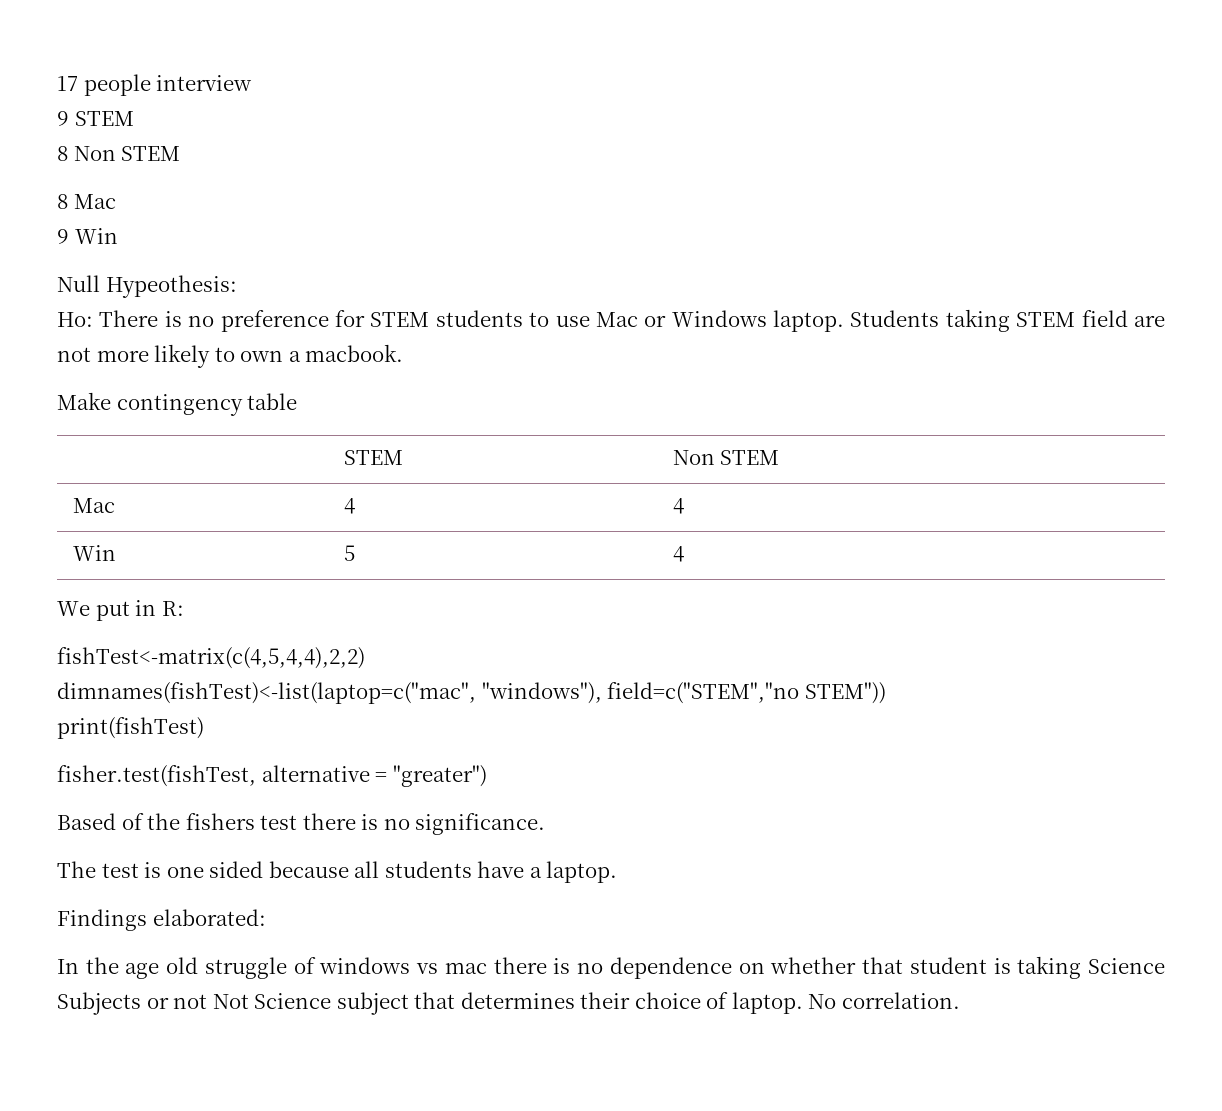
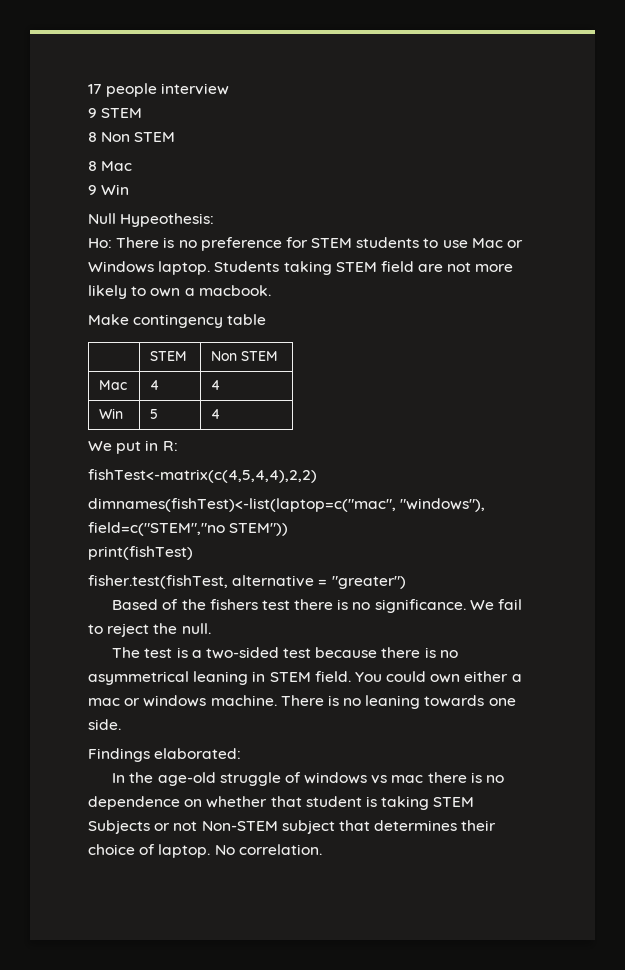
[57,861,618,883] // The test is one sided because all students have a laptop. -> [469,599,522,610] [88,623,211,637] [112,647,458,659] [88,671,522,685] [88,695,516,709] [88,719,121,730] We fail to reject the null. // The test is a two-sided test because there is no asymmetrical leaning in STEM field. You could own either a mac or windows machine. There is no leaning towards one side.
[125,957,199,979] age old -> [157,772,216,786] age-old
[1087,958,1165,974] Science -> [433,797,475,807] STEM
[212,993,332,1009] Not Science -> [201,821,278,831] Non-STEM

